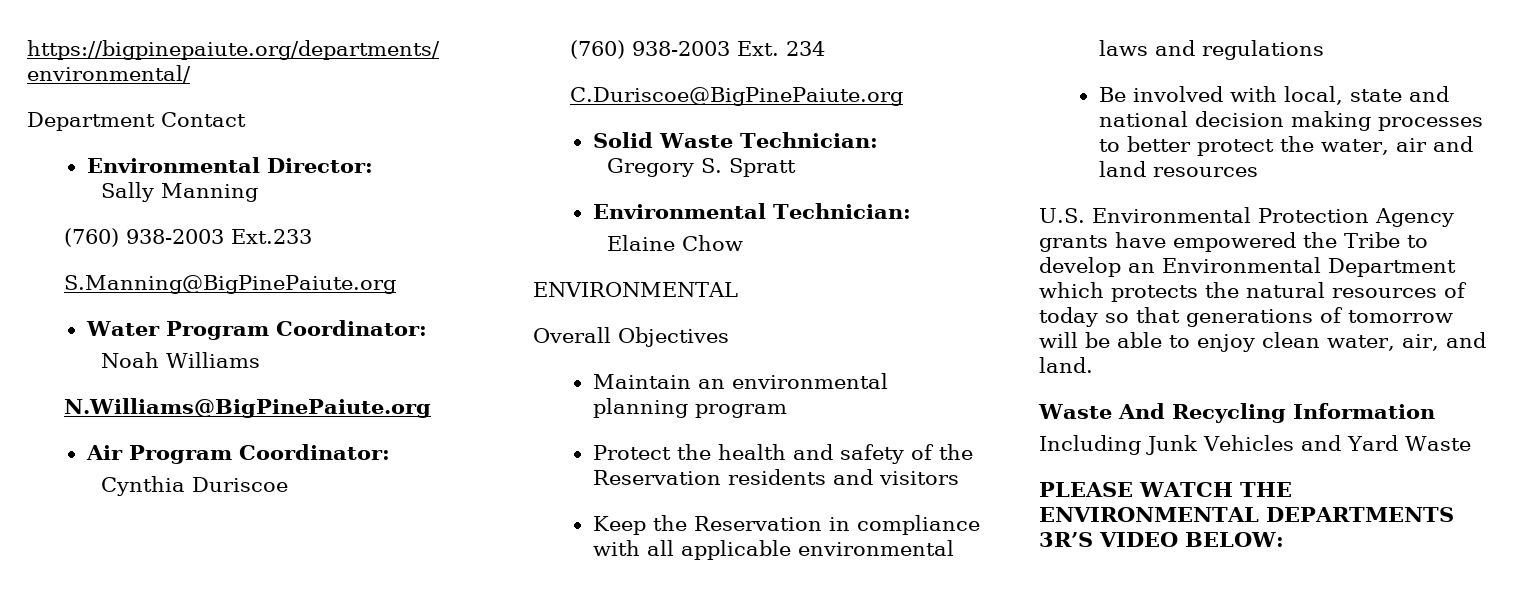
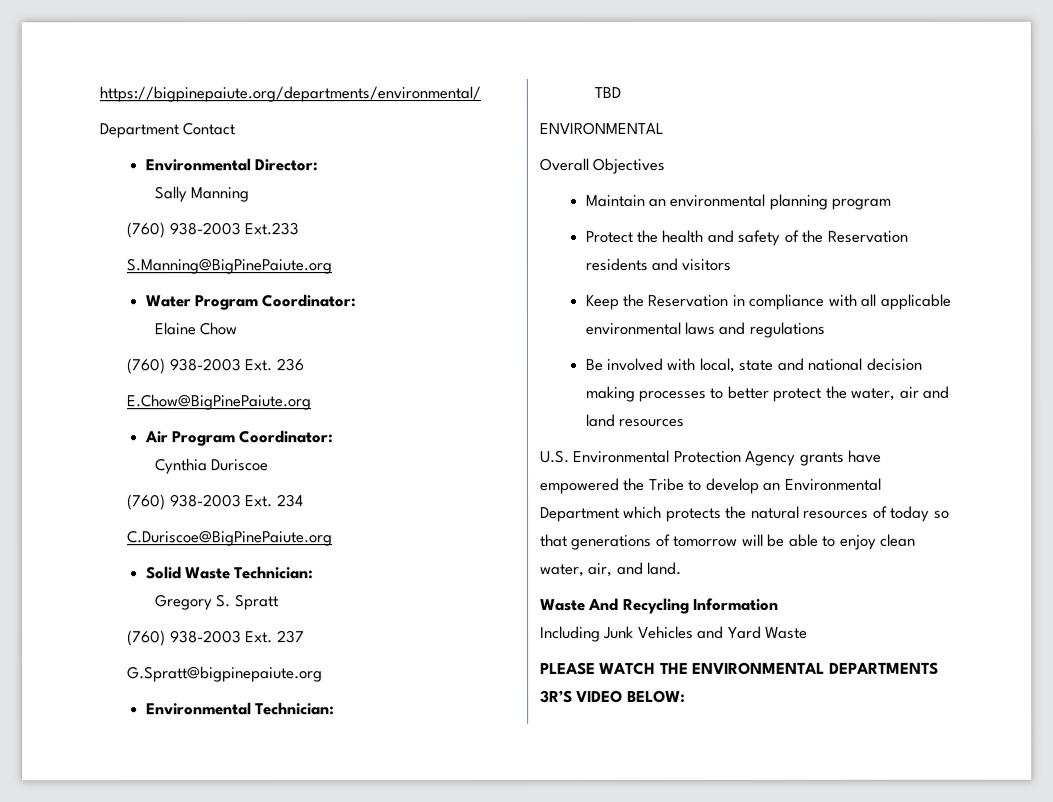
[101,352,261,368] [64,398,432,418] Noah Williams // N.Williams@BigPinePaiute.org -> [153,322,238,336] [126,358,304,375] [126,394,313,411] Elaine Chow // (760) 938-2003 Ext. 236 // E.Chow@BigPinePaiute.org
(797, 167) none -> [127,630,305,647] [127,666,324,683] // (760) 938-2003 Ext. 237 // G.Spratt@bigpinepaiute.org
[607,235,744,251] Elaine Chow -> [593,86,621,98] TBD

